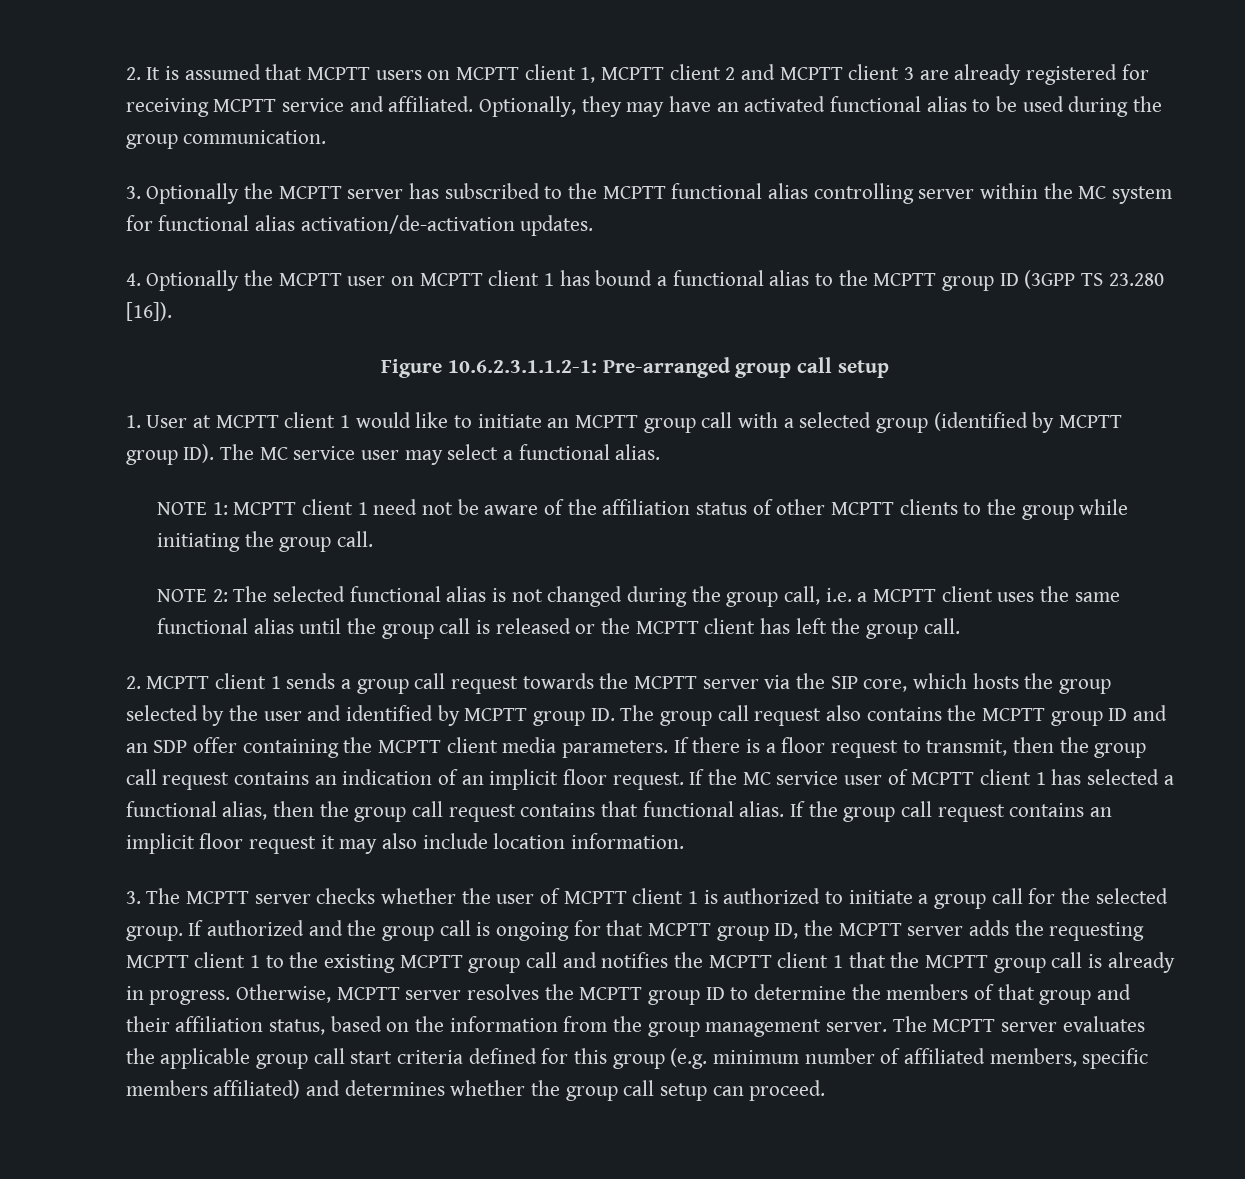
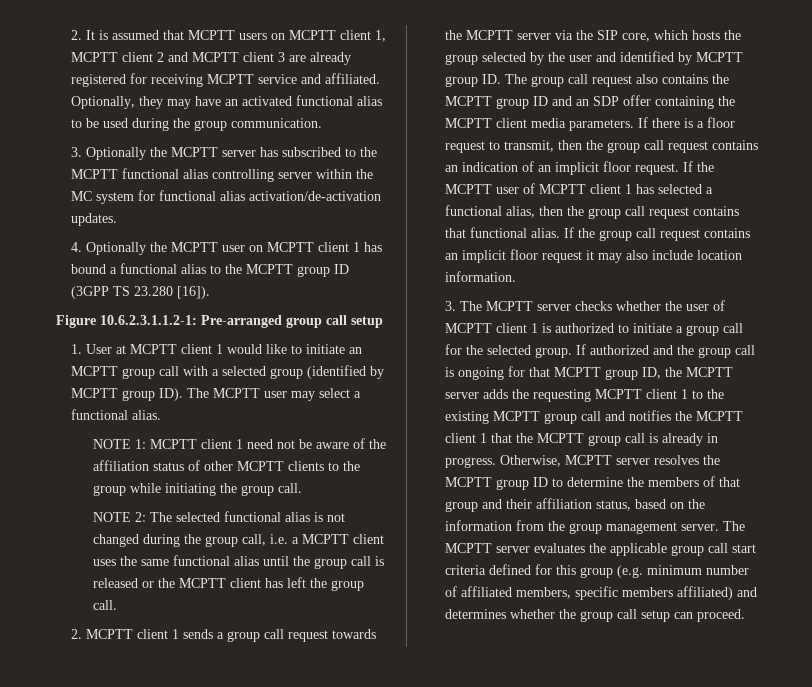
[259,446,356,460] MC service -> [212,388,260,398] MCPTT
[742,771,839,785] MC service -> [444,184,492,194] MCPTT

